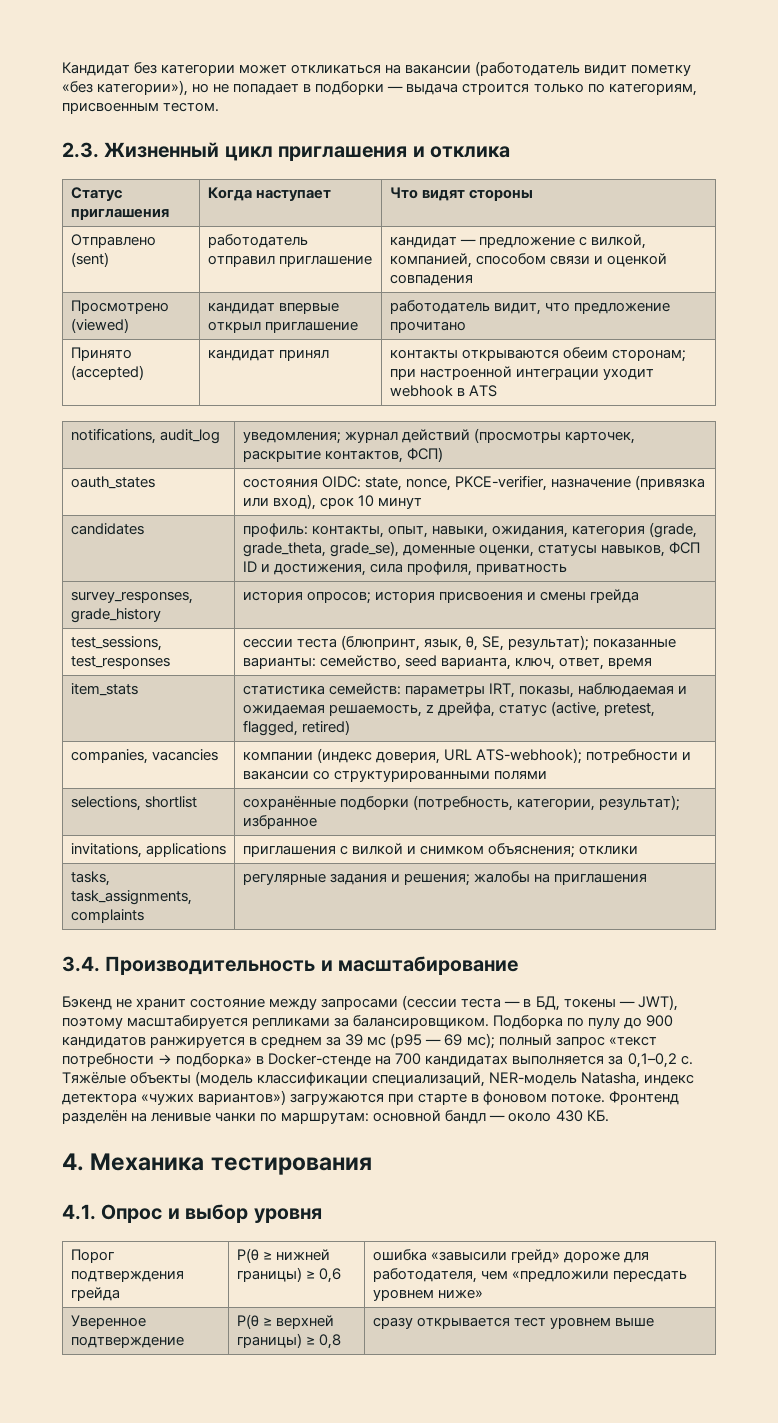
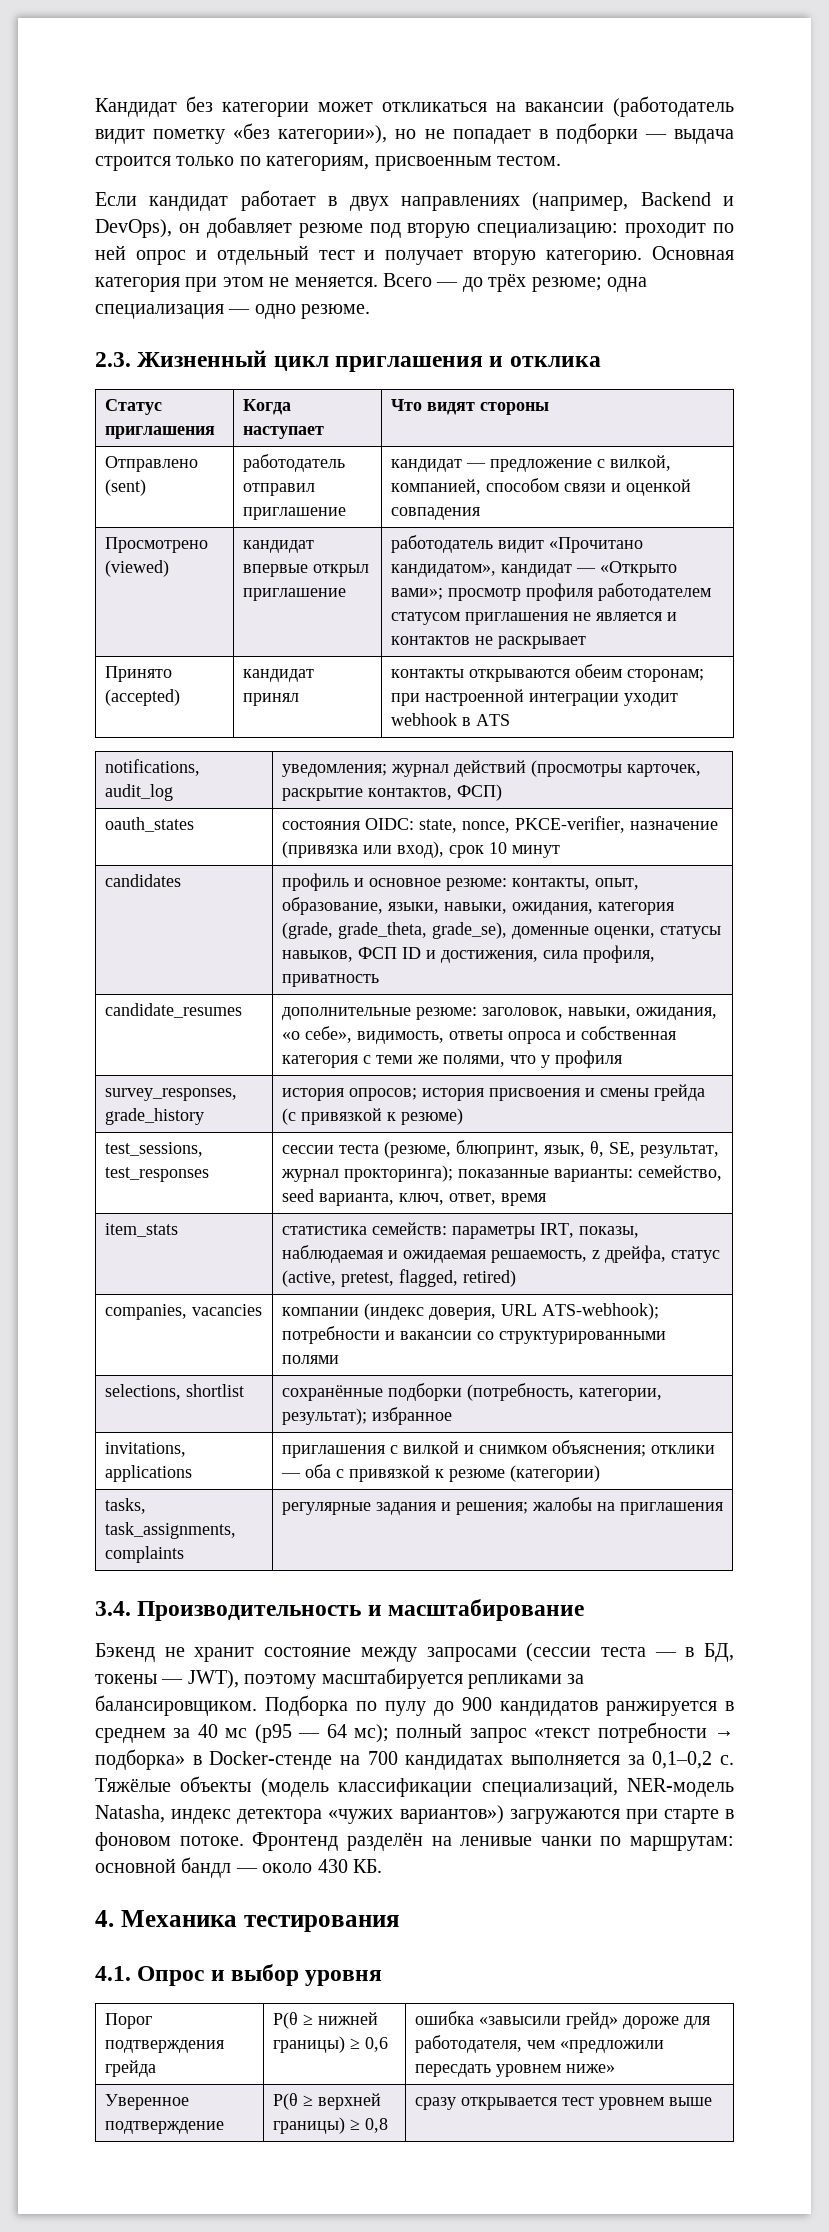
(220, 107) none -> [95,190,734,211] [95,217,734,238] [95,245,735,265] [95,273,647,292] [95,304,371,319] // Если кандидат работает в двух направлениях (например, Backend и DevOps), он добавляет резюме под вторую специализацию: проходит по ней опрос и отдельный тест и получает вторую категорию. Основная категория при этом не меняется. Всего — до трёх резюме; одна специализация — одно резюме.
[493,302,670,315] [389,321,466,333] видит, что предложение прочитано -> [497,537,643,553] [390,561,677,577] [390,583,711,601] [390,612,677,625] [390,636,586,649] видит «Прочитано кандидатом», кандидат — «Открыто вами»; просмотр профиля работодателем статусом приглашения не является и контактов не раскрывает
[242,523,428,538] профиль: контакты, опыт, -> [281,873,639,891] [281,897,439,915] профиль и основное резюме: контакты, опыт, образование, языки,
(567, 569) none -> [104,1003,242,1018] [281,1007,717,1020] [281,1026,676,1044] [281,1050,622,1068] // candidate_resumes | дополнительные резюме: заголовок, навыки, ожидания, «о себе», видимость, ответы опроса и собственная категория с теми же полями, что у профиля
(639, 596) none -> [281,1108,463,1125] (с привязкой к резюме)
[340,635,420,651] (блюпринт, -> [383,1140,539,1158] (резюме, блюпринт,
[507,635,589,651] результат); -> [639,1145,719,1158] [280,1165,453,1182] результат, журнал прокторинга);
(638, 850) none -> [280,1464,600,1482] — оба с привязкой к резюме (категории)
[345,1034,364,1046] 39 -> [197,1724,218,1738] 40
[444,1034,463,1046] 69 -> [326,1724,347,1738] 64

